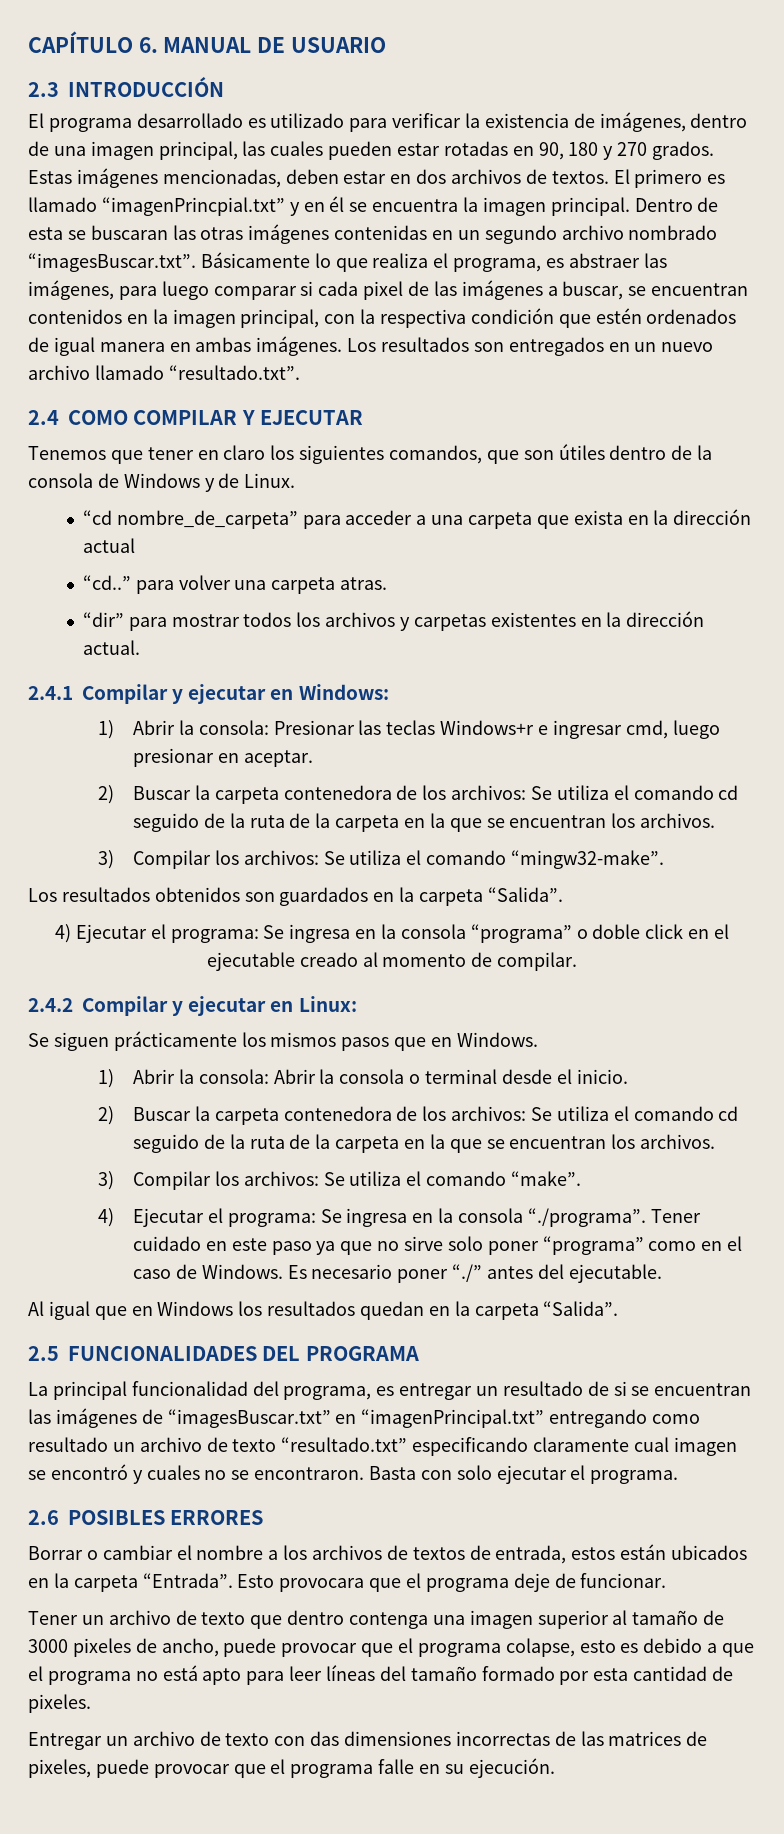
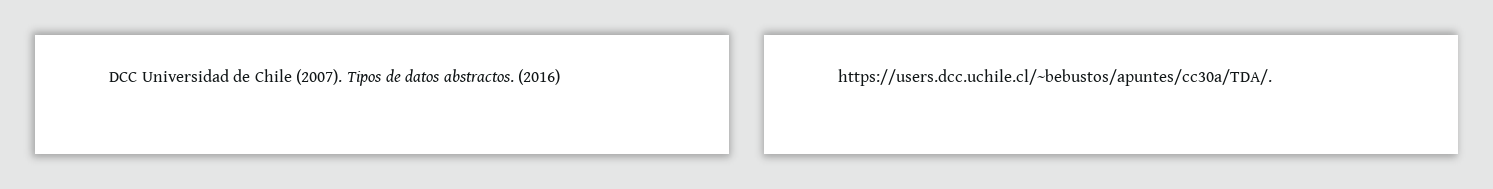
[28,31,386,53] [28,76,224,97] [28,112,748,132] [28,141,715,160] [28,168,726,188] [28,196,719,216] [28,224,718,244] [28,252,667,272] [28,280,749,300] [28,308,737,328] [28,336,714,356] [28,365,300,380] [28,410,364,425] [28,444,713,464] [28,473,296,492] [82,509,752,529] [82,538,135,553] [82,575,388,594] [82,611,705,631] [82,640,140,655] [28,684,389,704] [97,720,720,739] [132,748,313,767] [97,785,739,804] [132,813,716,832] [97,850,664,869] [28,887,563,906] [54,924,730,943] [206,952,578,971] [28,996,357,1016] [28,1031,538,1051] [97,1069,628,1088] [97,1106,739,1125] [132,1134,716,1153] [97,1171,581,1190] [97,1208,701,1227] [132,1236,743,1255] [132,1264,662,1283] [28,1301,619,1320] [28,1346,419,1361] [28,1381,752,1400] [28,1408,701,1428] [28,1437,737,1456] [28,1464,679,1484] [28,1510,264,1525] [28,1544,748,1564] [28,1573,667,1592] [28,1610,725,1629] [28,1638,755,1657] [28,1665,734,1685] [28,1694,91,1713] [28,1731,708,1750] [28,1758,555,1778] CAPÍTULO 6. MANUAL DE USUARIO // 2.3 INTRODUCCIÓN // El programa desarrollado es utilizado para verificar la existencia de imágenes, dentro de una imagen principal, las cuales pueden estar rotadas en 90, 180 y 270 grados. Estas imágenes mencionadas, deben estar en dos archivos de textos. El primero es llamado “imagenPrincpial.txt” y en él se encuentra la imagen principal. Dentro de esta se buscaran las otras imágenes contenidas en un segundo archivo nombrado “imagesBuscar.txt”. Básicamente lo que realiza el programa, es abstraer las imágenes, para luego comparar si cada pixel de las imágenes a buscar, se encuentran contenidos en la imagen principal, con la respectiva condición que estén ordenados de igual manera en ambas imágenes. Los resultados son entregados en un nuevo archivo llamado “resultado.txt”. // 2.4 COMO COMPILAR Y EJECUTAR // Tenemos que tener en claro los siguientes comandos, que son útiles dentro de la consola de Windows y de Linux. // “cd nombre_de_carpeta” para acceder a una carpeta que exista en la dirección actual // “cd..” para volver una carpeta atras. // “dir” para mostrar todos los archivos y carpetas existentes en la dirección actual. // 2.4.1 Compilar y ejecutar en Windows: // 1) Abrir la consola: Presionar las teclas Windows+r e ingresar cmd, luego presionar en aceptar. // 2) Buscar la carpeta contenedora de los archivos: Se utiliza el comando cd seguido de la ruta de la carpeta en la que se encuentran los archivos. // 3) Compilar los archivos: Se utiliza el comando “mingw32-make”. // Los resultados obtenidos son guardados en la carpeta “Salida”. // 4) Ejecutar el programa: Se ingresa en la consola “programa” o doble click en el ejecutable creado al momento de compilar. // 2.4.2 Compilar y ejecutar en Linux: // Se siguen prácticamente los mismos pasos que en Windows. // 1) Abrir la consola: Abrir la consola o terminal desde el inicio. // 2) Buscar la carpeta contenedora de los archivos: Se utiliza el comando cd seguido de la ruta de la carpeta en la que se encuentran los archivos. // 3) Compilar los archivos: Se utiliza el comando “make”. // 4) Ejecutar el programa: Se ingresa en la consola “./programa”. Tener cuidado en este paso ya que no sirve solo poner “programa” como en el caso de Windows. Es necesario poner “./” antes del ejecutable. // Al igual que en Windows los resultados quedan en la carpeta “Salida”. // 2.5 FUNCIONALIDADES DEL PROGRAMA // La principal funcionalidad del programa, es entregar un resultado de si se encuentran las imágenes de “imagesBuscar.txt” en “imagenPrincipal.txt” entregando como resultado un archivo de texto “resultado.txt” especificando claramente cual imagen se encontró y cuales no se encontraron. Basta con solo ejecutar el programa. // 2.6 POSIBLES ERRORES // Borrar o cambiar el nombre a los archivos de textos de entrada, estos están ubicados en la carpeta “Entrada”. Esto provocara que el programa deje de funcionar. // Tener un archivo de texto que dentro contenga una imagen superior al tamaño de 3000 pixeles de ancho, puede provocar que el programa colapse, esto es debido a que el programa no está apto para leer líneas del tamaño formado por esta cantidad de pixeles. // Entregar un archivo de texto con das dimensiones incorrectas de las matrices de pixeles, puede provocar que el programa falle en su ejecución. -> [109,69,1272,86] DCC Universidad de Chile (2007). Tipos de datos abstractos. (2016) https://users.dcc.uchile.cl/~bebustos/apuntes/cc30a/TDA/.

